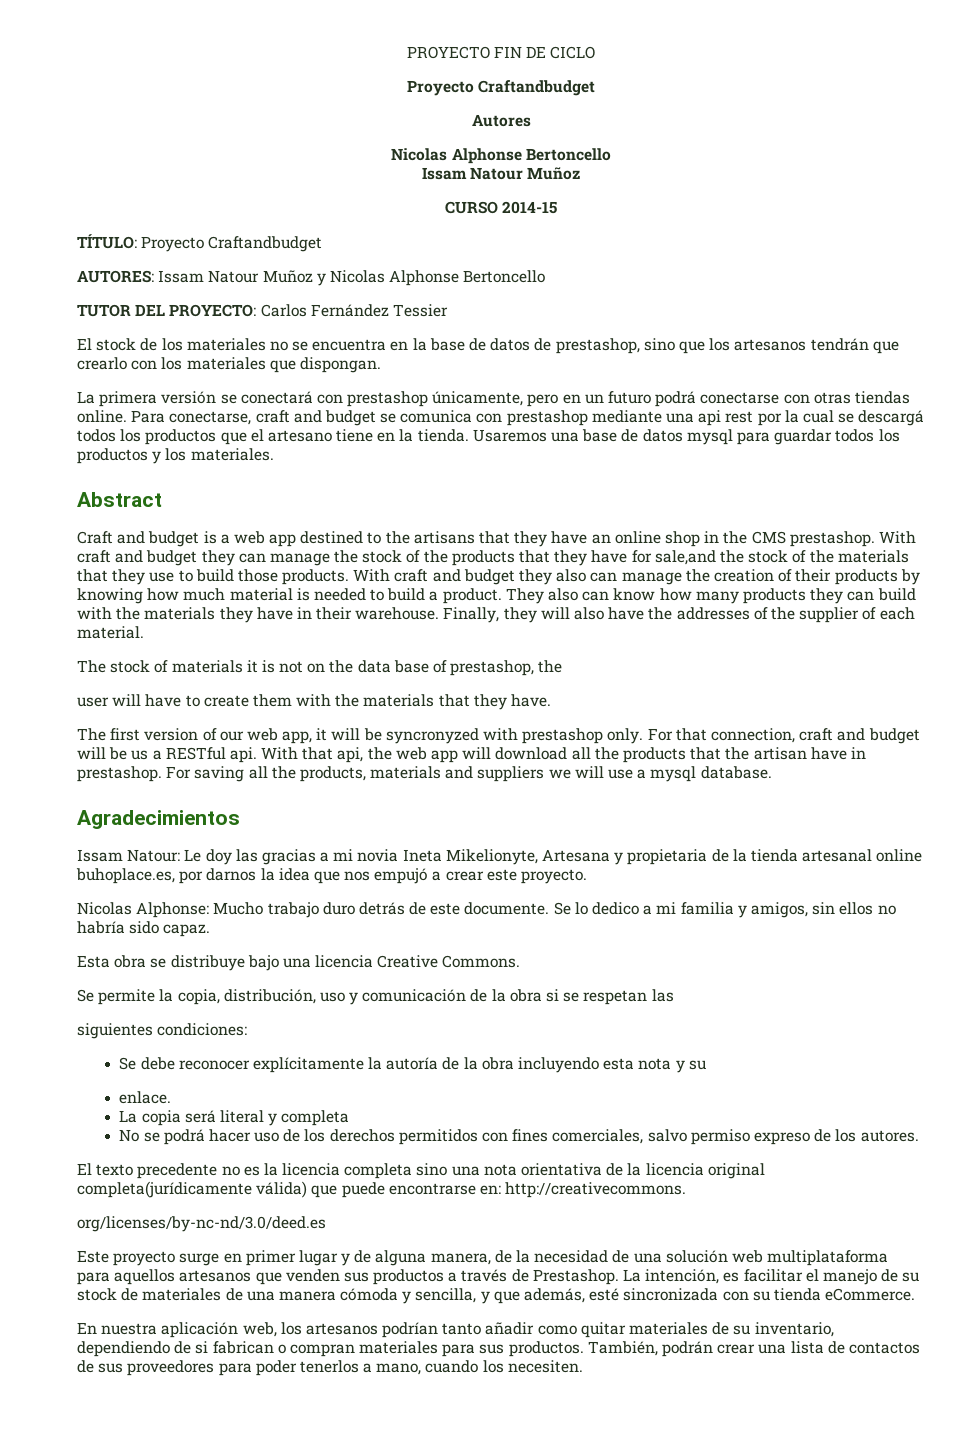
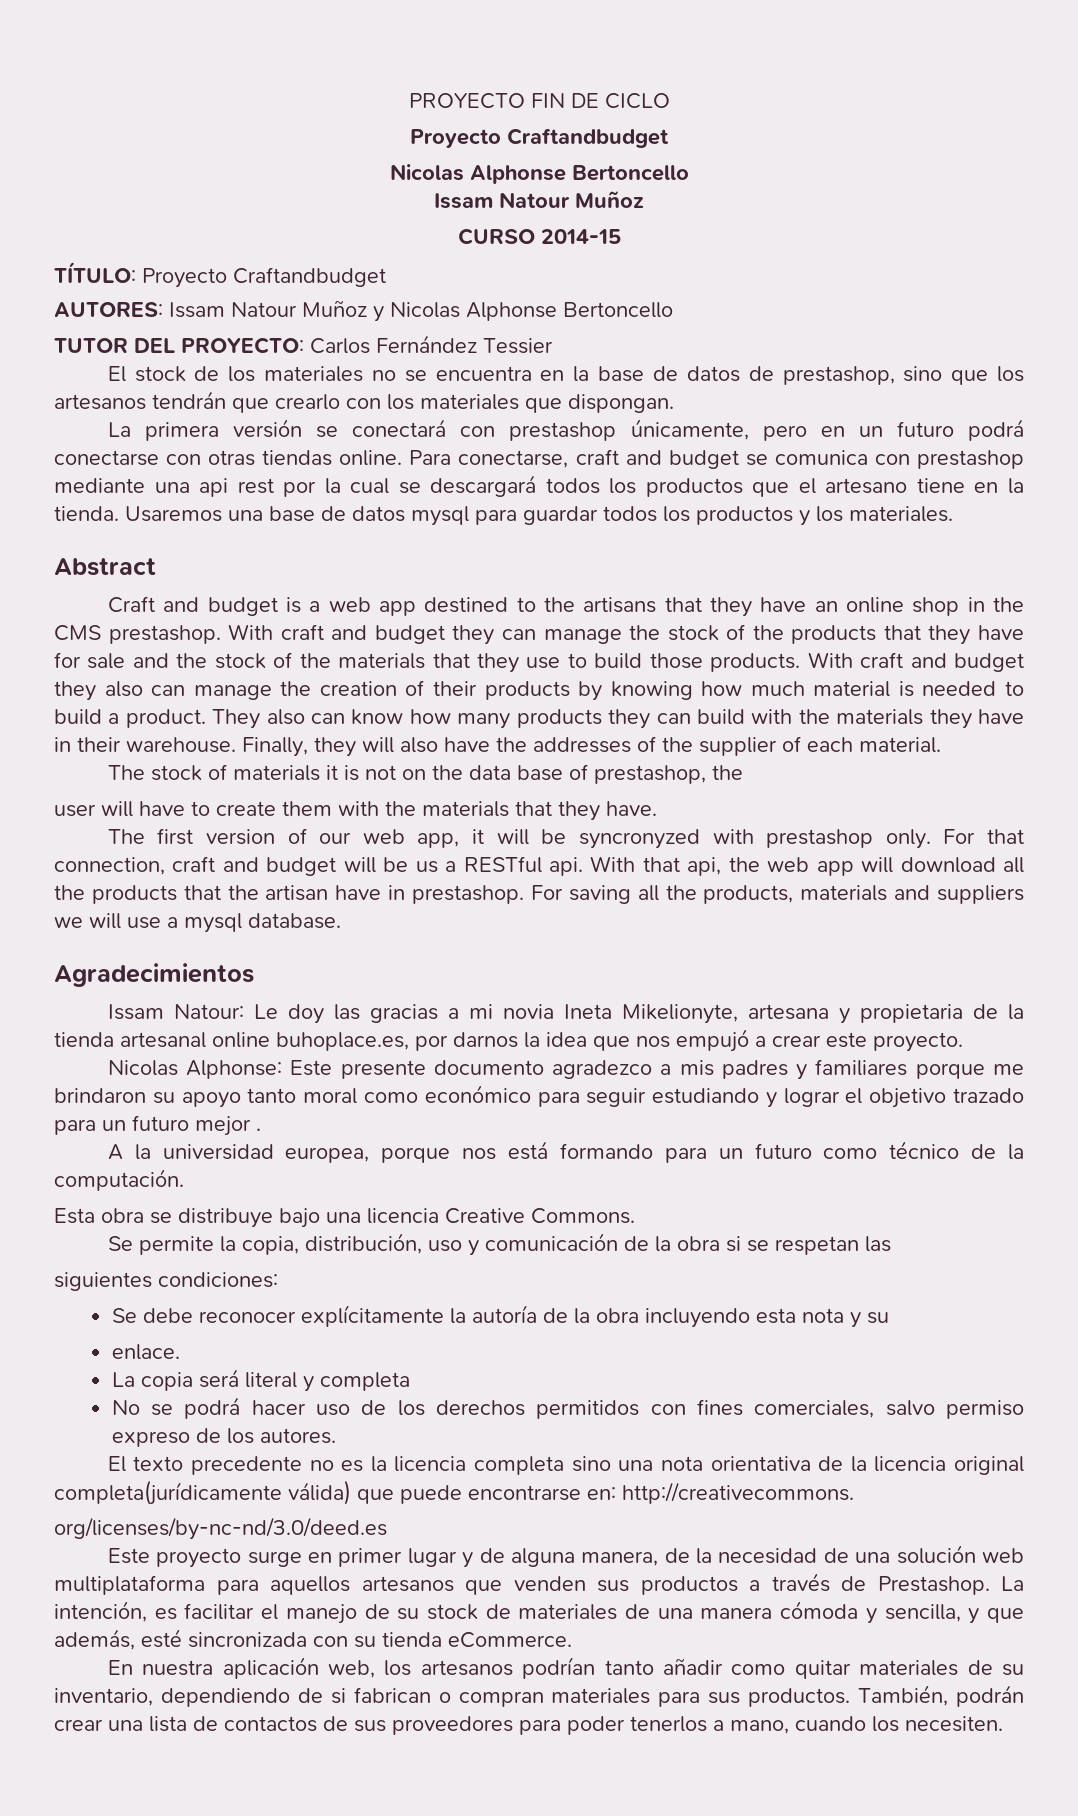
[471,114,531,127] // Autores -> (669, 138) none
[858,410,925,426] descargá -> [430,475,537,497] descargará
[654,550,716,565] sale,and -> [87,653,169,669] sale and
[542,849,611,862] Artesana -> [747,1004,829,1020] artesana
[213,902,896,918] [77,921,211,937] Mucho trabajo duro detrás de este documente. Se lo dedico a mi familia y amigos, sin ellos no habría sido capaz. -> [290,1059,1025,1080] [54,1085,1025,1108] [54,1115,261,1136] [107,1141,1024,1163] [54,1169,184,1191] Este presente documento agradezco a mis padres y familiares porque me brindaron su apoyo tanto moral como económico para seguir estudiando y lograr el objetivo trazado para un futuro mejor . // A la universidad europea, porque nos está formando para un futuro como técnico de la computación.

